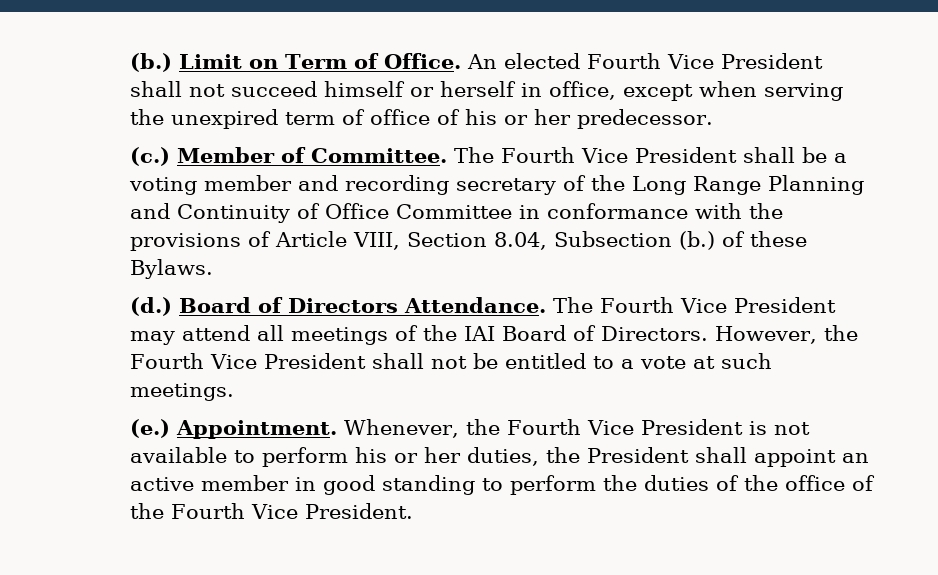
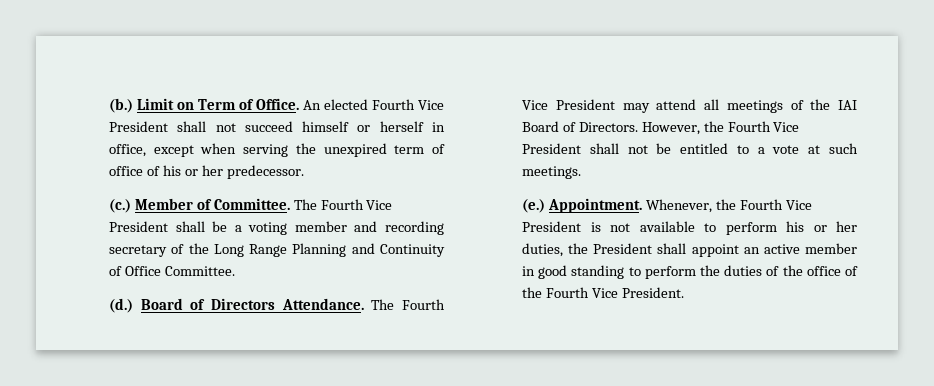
[395,203,783,219] [129,231,807,251] [129,259,213,279] Committee in conformance with the provisions of Article VIII, Section 8.04, Subsection (b.) of these Bylaws. -> [164,266,235,276] Committee.

